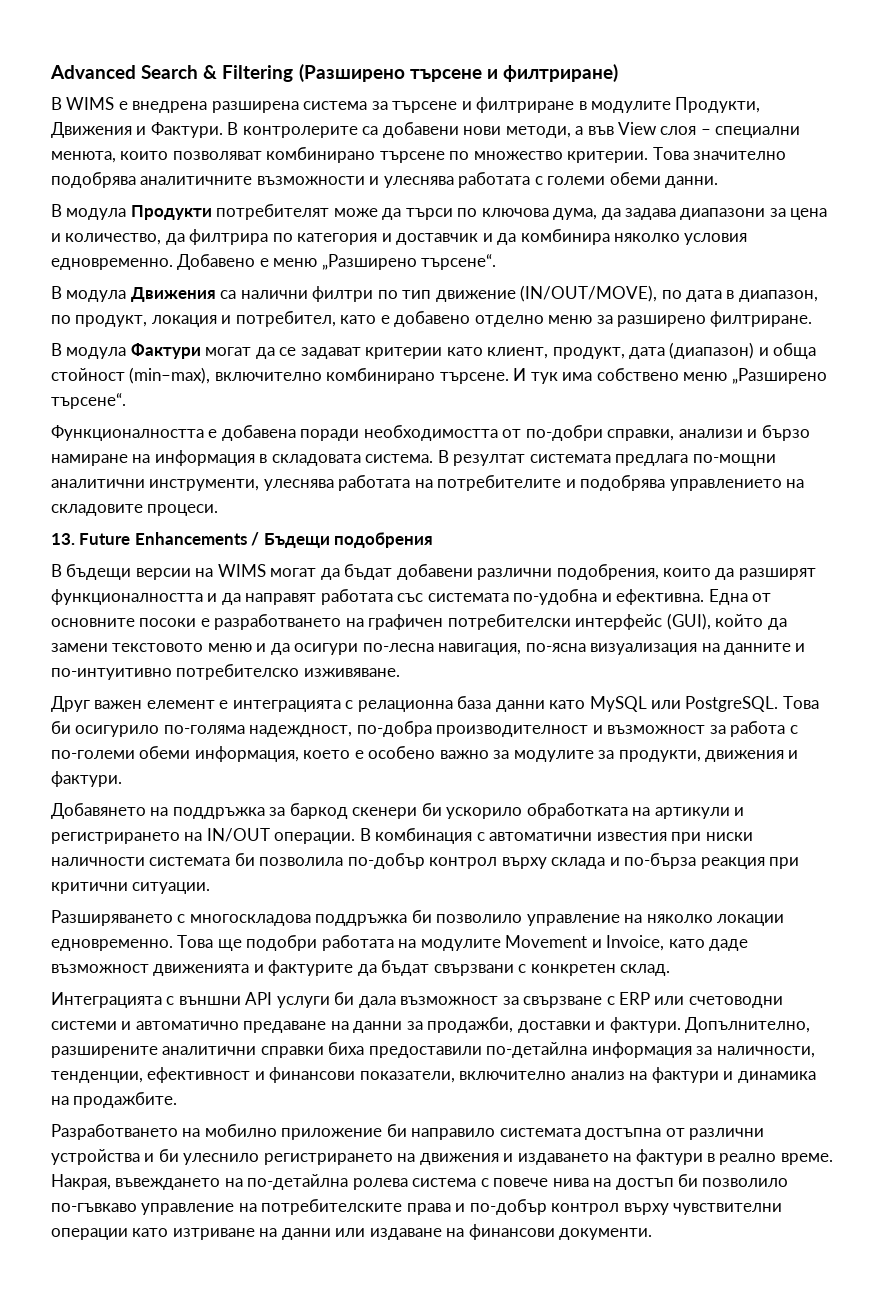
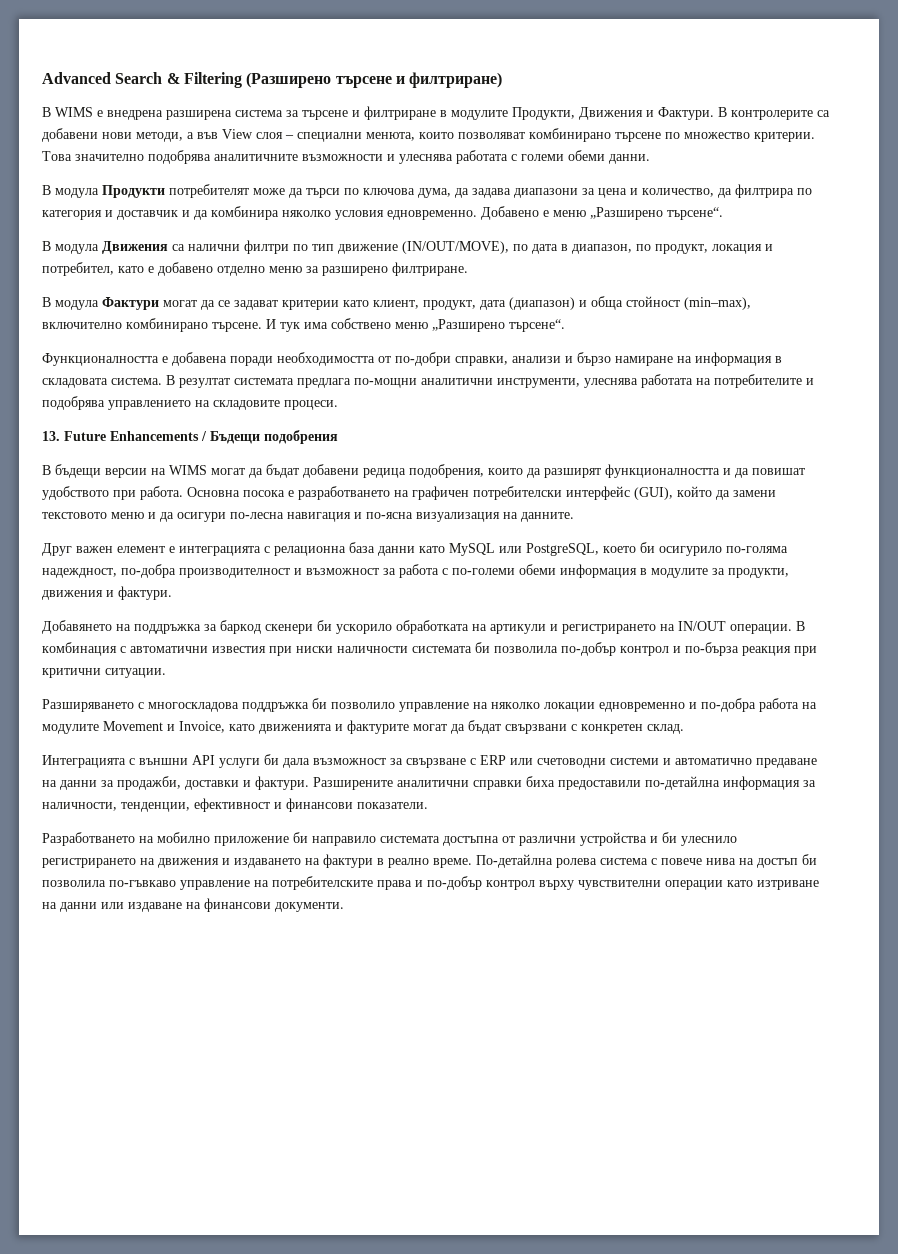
[477,568,553,580] различни -> [363,468,406,478] редица
[245,589,772,605] [51,618,197,627] направят работата със системата по-удобна и ефективна. Една от основните посоки -> [752,468,805,475] [42,486,285,500] повишат удобството при работа. Основна посока
[438,643,522,655] навигация, -> [287,512,362,522] навигация и
[724,643,806,655] [51,664,400,680] данните и по-интуитивно потребителско изживяване. -> [521,512,574,522] данните.
[685,696,819,712] PostgreSQL. Това -> [526,543,636,556] PostgreSQL, което
[194,746,510,762] информация, което е особено важно за -> [560,564,647,578] информация в
[501,857,606,869] върху склада -> (669, 651) none
[51,935,394,951] едновременно. Това ще подобри работата -> [599,698,799,712] едновременно и по-добра работа
[709,939,749,951] [51,964,149,973] даде възможност -> (255, 727) none
(354, 968) none -> [413,724,447,731] могат
[685,1017,811,1033] [51,1046,158,1058] Допълнително, разширените -> [313,777,393,790] Разширените
[359,1067,816,1083] [51,1092,178,1108] показатели, включително анализ на фактури и динамика на продажбите. -> [357,802,428,809] показатели.
[51,1174,349,1190] Накрая, въвеждането на по-детайлна -> [476,854,553,868] По-детайлна
[702,1178,789,1187] позволило -> [42,880,106,887] позволила

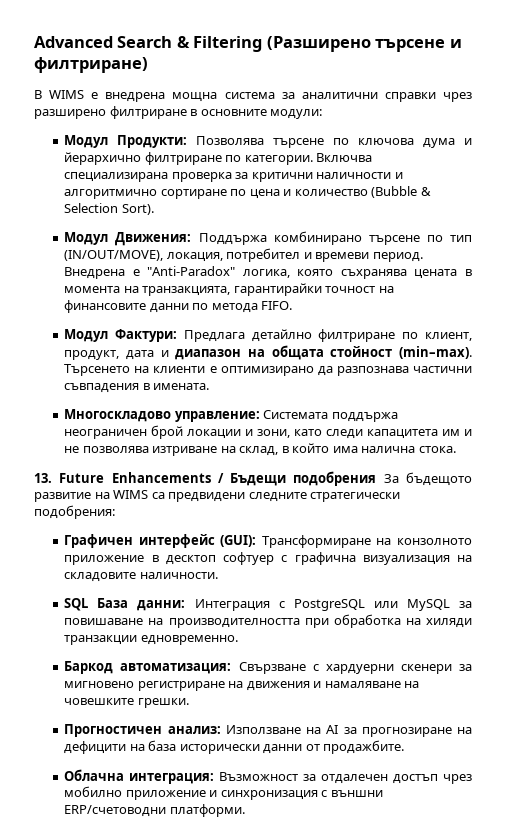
[166,110,232,120] разширена -> [172,92,218,102] мощна
[302,106,830,120] [42,128,815,142] [42,150,650,164] [42,184,812,198] [42,206,723,220] [42,240,773,254] [42,262,468,276] [42,296,751,310] [42,318,565,332] [42,352,782,366] [42,374,814,388] [42,396,338,410] търсене и филтриране в модулите Продукти, Движения и Фактури. В контролерите са добавени нови методи, а във View слоя – специални менюта, които позволяват комбинирано търсене по множество критерии. Това значително подобрява аналитичните възможности и улеснява работата с големи обеми данни. // В модула Продукти потребителят може да търси по ключова дума, да задава диапазони за цена и количество, да филтрира по категория и доставчик и да комбинира няколко условия едновременно. Добавено е меню „Разширено търсене“. // В модула Движения са налични филтри по тип движение (IN/OUT/MOVE), по дата в диапазон, по продукт, локация и потребител, като е добавено отделно меню за разширено филтриране. // В модула Фактури могат да се задават критерии като клиент, продукт, дата (диапазон) и обща стойност (min–max), включително комбинирано търсене. И тук има собствено меню „Разширено търсене“. // Функционалността е добавена поради необходимостта от по-добри справки, анализи и бързо намиране на информация в складовата система. В резултат системата предлага по-мощни аналитични инструменти, улеснява работата на потребителите и подобрява управлението на складовите процеси. -> [301,92,472,102] [34,106,323,119] [64,135,472,148] [64,152,373,165] [64,172,403,182] [64,186,431,199] [64,203,154,215] [64,231,473,246] [64,248,423,262] [64,266,472,279] [64,283,394,296] [64,300,293,313] [64,329,472,342] [64,345,472,360] [64,364,473,376] [64,383,210,393] [64,409,398,422] [64,425,473,439] [64,443,456,456] аналитични справки чрез разширено филтриране в основните модули: // Модул Продукти: Позволява търсене по ключова дума и йерархично филтриране по категории. Включва специализирана проверка за критични наличности и алгоритмично сортиране по цена и количество (Bubble & Selection Sort). // Модул Движения: Поддържа комбинирано търсене по тип (IN/OUT/MOVE), локация, потребител и времеви период. Внедрена е "Anti-Paradox" логика, която съхранява цената в момента на транзакцията, гарантирайки точност на финансовите данни по метода FIFO. // Модул Фактури: Предлага детайлно филтриране по клиент, продукт, дата и диапазон на общата стойност (min–max). Търсенето на клиенти е оптимизирано да разпознава частични съвпадения в имената. // Многоскладово управление: Системата поддържа неограничен брой локации и зони, като следи капацитета им и не позволява изтриване на склад, в който има налична стока.
[42,464,805,478] [42,486,776,500] [42,512,574,522] [42,542,788,556] [42,564,789,578] [42,586,172,600] [42,620,805,634] [42,642,817,656] [42,668,166,678] [42,698,817,712] [42,720,684,734] [42,754,817,768] [42,776,816,790] [42,798,428,812] [42,832,737,846] [42,854,817,868] [42,876,819,890] [42,898,344,912] // В бъдещи версии на WIMS могат да бъдат добавени редица подобрения, които да разширят функционалността и да повишат удобството при работа. Основна посока е разработването на графичен потребителски интерфейс (GUI), който да замени текстовото меню и да осигури по-лесна навигация и по-ясна визуализация на данните. // Друг важен елемент е интеграцията с релационна база данни като MySQL или PostgreSQL, което би осигурило по-голяма надеждност, по-добра производителност и възможност за работа с по-големи обеми информация в модулите за продукти, движения и фактури. // Добавянето на поддръжка за баркод скенери би ускорило обработката на артикули и регистрирането на IN/OUT операции. В комбинация с автоматични известия при ниски наличности системата би позволила по-добър контрол и по-бърза реакция при критични ситуации. // Разширяването с многоскладова поддръжка би позволило управление на няколко локации едновременно и по-добра работа на модулите Movement и Invoice, като движенията и фактурите могат да бъдат свързвани с конкретен склад. // Интеграцията с външни API услуги би дала възможност за свързване с ERP или счетоводни системи и автоматично предаване на данни за продажби, доставки и фактури. Разширените аналитични справки биха предоставили по-детайлна информация за наличности, тенденции, ефективност и финансови показатели. // Разработването на мобилно приложение би направило системата достъпна от различни устройства и би улеснило регистрирането на движения и издаването на фактури в реално време. По-детайлна ролева система с повече нива на достъп би позволила по-гъвкаво управление на потребителските права и по-добър контрол върху чувствителни операции като изтриване на данни или издаване на финансови документи. -> [383,472,472,486] [34,490,401,502] [34,505,115,519] [64,534,472,548] [64,552,472,565] [64,572,218,582] [64,598,472,611] [64,614,473,628] [64,635,238,645] [64,661,473,674] [64,681,420,691] [64,698,189,708] [64,724,472,737] [64,740,405,754] [64,769,472,784] [64,786,383,800] [64,804,245,817] За бъдещото развитие на WIMS са предвидени следните стратегически подобрения: // Графичен интерфейс (GUI): Трансформиране на конзолното приложение в десктоп софтуер с графична визуализация на складовите наличности. // SQL База данни: Интеграция с PostgreSQL или MySQL за повишаване на производителността при обработка на хиляди транзакции едновременно. // Баркод автоматизация: Свързване с хардуерни скенери за мигновено регистриране на движения и намаляване на човешките грешки. // Прогностичен анализ: Използване на AI за прогнозиране на дефицити на база исторически данни от продажбите. // Облачна интеграция: Възможност за отдалечен достъп чрез мобилно приложение и синхронизация с външни ERP/счетоводни платформи.

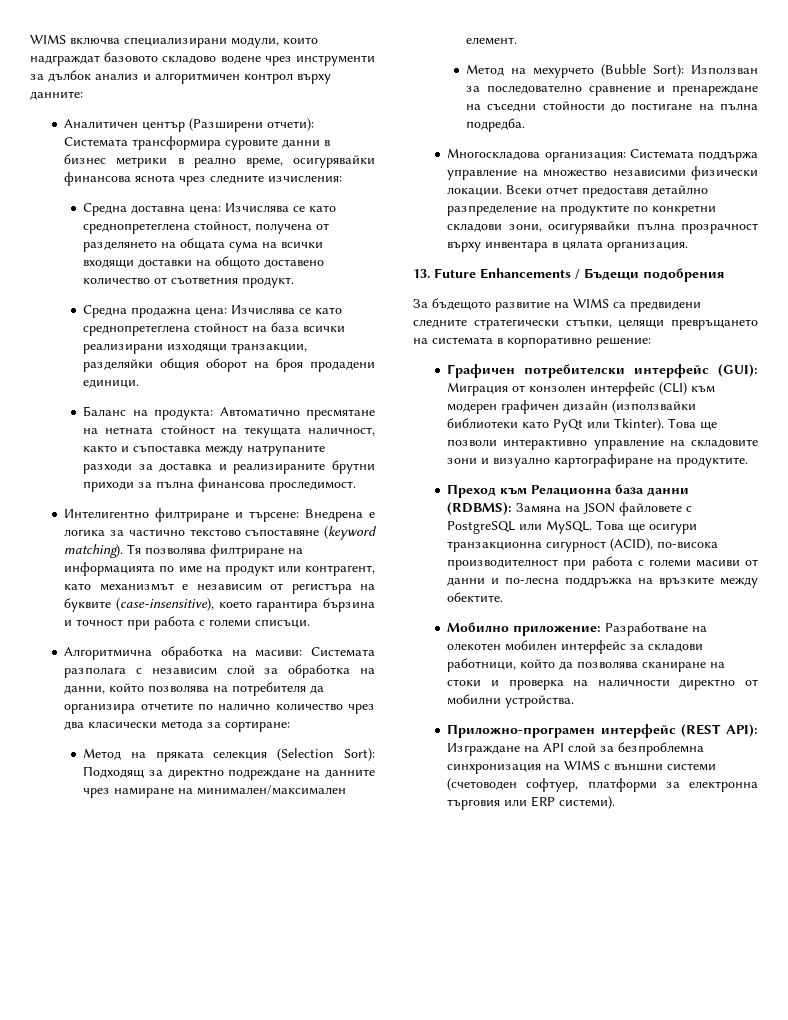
[34,36,462,52] [34,57,148,73] [34,90,472,102] [34,106,323,119] [64,135,472,148] [64,152,373,165] [64,172,403,182] [64,186,431,199] [64,203,154,215] [64,231,473,246] [64,248,423,262] [64,266,472,279] [64,283,394,296] [64,300,293,313] [64,329,472,342] [64,345,472,360] [64,364,473,376] [64,383,210,393] [64,409,398,422] [64,425,473,439] [64,443,456,456] Advanced Search & Filtering (Разширено търсене и филтриране) // В WIMS е внедрена мощна система за аналитични справки чрез разширено филтриране в основните модули: // Модул Продукти: Позволява търсене по ключова дума и йерархично филтриране по категории. Включва специализирана проверка за критични наличности и алгоритмично сортиране по цена и количество (Bubble & Selection Sort). // Модул Движения: Поддържа комбинирано търсене по тип (IN/OUT/MOVE), локация, потребител и времеви период. Внедрена е "Anti-Paradox" логика, която съхранява цената в момента на транзакцията, гарантирайки точност на финансовите данни по метода FIFO. // Модул Фактури: Предлага детайлно филтриране по клиент, продукт, дата и диапазон на общата стойност (min–max). Търсенето на клиенти е оптимизирано да разпознава частични съвпадения в имената. // Многоскладово управление: Системата поддържа неограничен брой локации и зони, като следи капацитета им и не позволява изтриване на склад, в който има налична стока. -> [30,34,318,48] [30,52,375,66] [30,70,331,84] [30,91,83,100] [64,118,315,132] [64,136,331,150] [64,154,375,168] [64,172,343,186] [83,203,337,216] [83,221,330,234] [83,238,324,252] [83,256,325,268] [83,277,295,288] [83,305,343,318] [83,322,346,336] [83,343,308,354] [83,358,375,372] [83,379,140,388] [83,406,375,420] [83,425,375,438] [83,445,326,456] [83,460,375,474] [83,478,357,492] [64,508,375,522] [64,526,377,540] [64,544,304,558] [64,562,375,576] [64,583,375,594] [64,598,375,612] [64,616,311,630] [64,646,375,660] [64,664,375,678] [64,682,325,696] [64,703,375,714] [64,721,291,732] [83,748,375,762] [83,766,375,780] [83,785,347,798] [466,37,518,45] [466,64,758,78] [466,85,758,96] [466,101,758,112] [466,118,526,132] [447,148,758,162] [447,166,758,180] [447,185,709,198] [447,205,717,216] [447,221,758,234] [447,241,689,252] WIMS включва специализирани модули, които надграждат базовото складово водене чрез инструменти за дълбок анализ и алгоритмичен контрол върху данните: // Аналитичен център (Разширени отчети): Системата трансформира суровите данни в бизнес метрики в реално време, осигурявайки финансова яснота чрез следните изчисления: // Средна доставна цена: Изчислява се като среднопретеглена стойност, получена от разделянето на общата сума на всички входящи доставки на общото доставено количество от съответния продукт. // Средна продажна цена: Изчислява се като среднопретеглена стойност на база всички реализирани изходящи транзакции, разделяйки общия оборот на броя продадени единици. // Баланс на продукта: Автоматично пресмятане на нетната стойност на текущата наличност, както и съпоставка между натрупаните разходи за доставка и реализираните брутни приходи за пълна финансова проследимост. // Интелигентно филтриране и търсене: Внедрена е логика за частично текстово съпоставяне (keyword matching). Тя позволява филтриране на информацията по име на продукт или контрагент, като механизмът е независим от регистъра на буквите (case-insensitive), което гарантира бързина и точност при работа с големи списъци. // Алгоритмична обработка на масиви: Системата разполага с независим слой за обработка на данни, който позволява на потребителя да организира отчетите по налично количество чрез два класически метода за сортиране: // Метод на пряката селекция (Selection Sort): Подходящ за директно подреждане на данните чрез намиране на минимален/максимален елемент. // Метод на мехурчето (Bubble Sort): Използван за последователно сравнение и пренареждане на съседни стойности до постигане на пълна подредба. // Многоскладова организация: Системата поддържа управление на множество независими физически локации. Всеки отчет предоставя детайлно разпределение на продуктите по конкретни складови зони, осигурявайки пълна прозрачност върху инвентара в цялата организация.
(377, 478) none -> (724, 275) //
[34,505,115,519] подобрения: -> [565,319,758,330] [413,337,651,348] стъпки, целящи превръщането на системата в корпоративно решение:
(134, 541) none -> [524,364,626,378] потребителски
[261,535,472,548] [64,552,472,565] [64,572,218,582] [64,598,472,611] [64,614,473,628] [64,635,238,645] [64,661,473,674] [64,681,420,691] [64,698,189,708] [64,724,472,737] [64,740,405,754] [64,769,472,784] [64,786,383,800] [64,804,245,817] Трансформиране на конзолното приложение в десктоп софтуер с графична визуализация на складовите наличности. // SQL База данни: Интеграция с PostgreSQL или MySQL за повишаване на производителността при обработка на хиляди транзакции едновременно. // Баркод автоматизация: Свързване с хардуерни скенери за мигновено регистриране на движения и намаляване на човешките грешки. // Прогностичен анализ: Използване на AI за прогнозиране на дефицити на база исторически данни от продажбите. // Облачна интеграция: Възможност за отдалечен достъп чрез мобилно приложение и синхронизация с външни ERP/счетоводни платформи. -> [447,382,716,396] [447,400,697,414] [447,418,718,432] [447,439,758,450] [447,454,749,468] [447,484,690,498] [447,502,693,516] [447,520,698,534] [447,538,719,552] [447,556,758,570] [447,577,758,588] [447,592,504,602] [447,622,708,636] [447,640,704,654] [447,658,726,672] [447,679,758,690] [447,694,575,708] [447,724,758,738] [447,742,705,756] [447,760,717,774] [447,778,758,792] [447,796,616,810] Миграция от конзолен интерфейс (CLI) към модерен графичен дизайн (използвайки библиотеки като PyQt или Tkinter). Това ще позволи интерактивно управление на складовите зони и визуално картографиране на продуктите. // Преход към Релационна база данни (RDBMS): Замяна на JSON файловете с PostgreSQL или MySQL. Това ще осигури транзакционна сигурност (ACID), по-висока производителност при работа с големи масиви от данни и по-лесна поддръжка на връзките между обектите. // Мобилно приложение: Разработване на олекотен мобилен интерфейс за складови работници, който да позволява сканиране на стоки и проверка на наличности директно от мобилни устройства. // Приложно-програмен интерфейс (REST API): Изграждане на API слой за безпроблемна синхронизация на WIMS с външни системи (счетоводен софтуер, платформи за електронна търговия или ERP системи).

